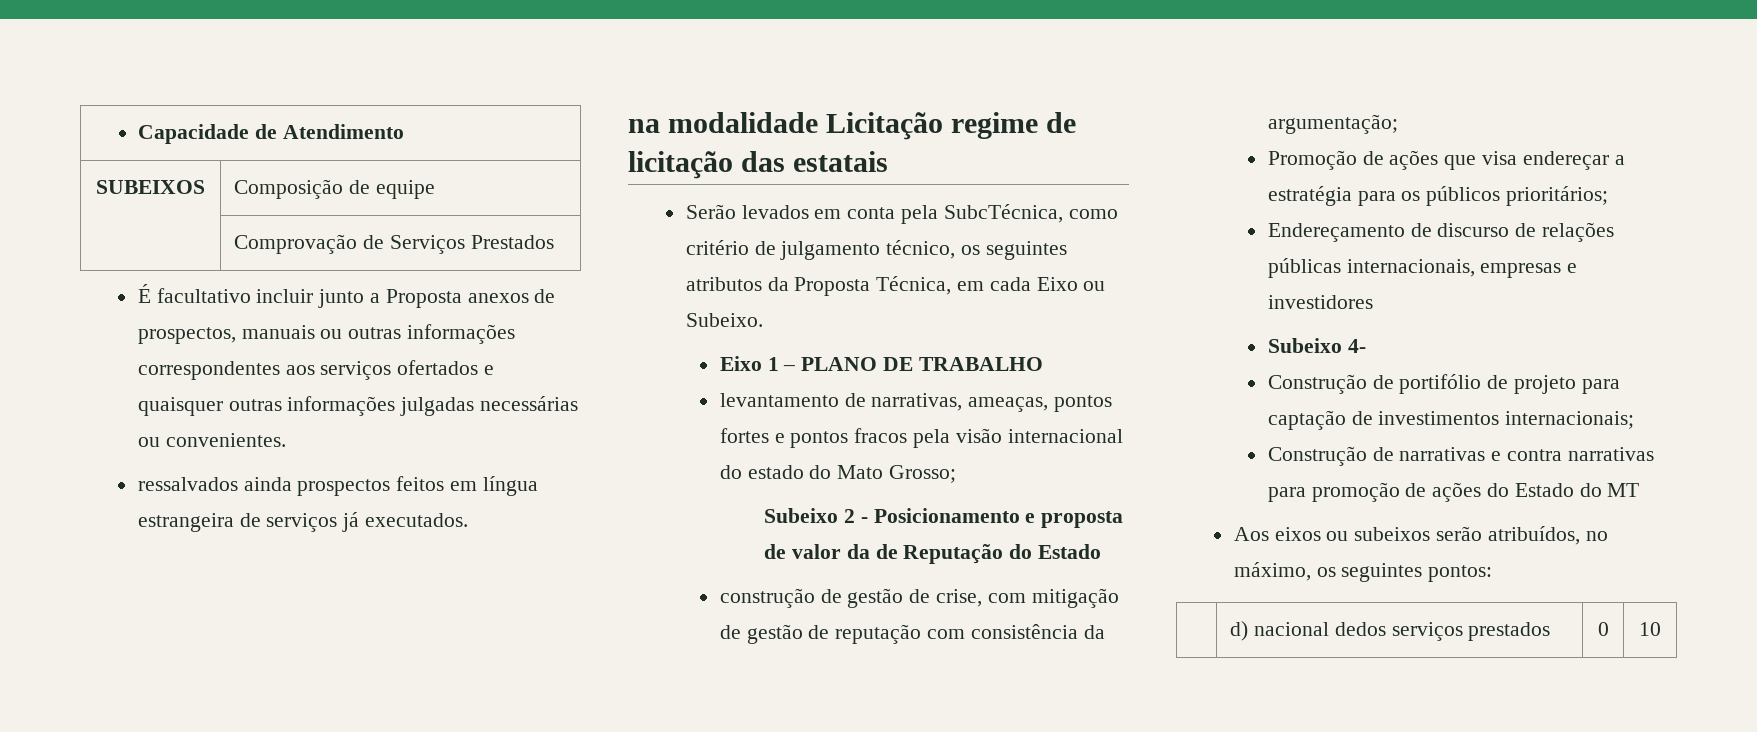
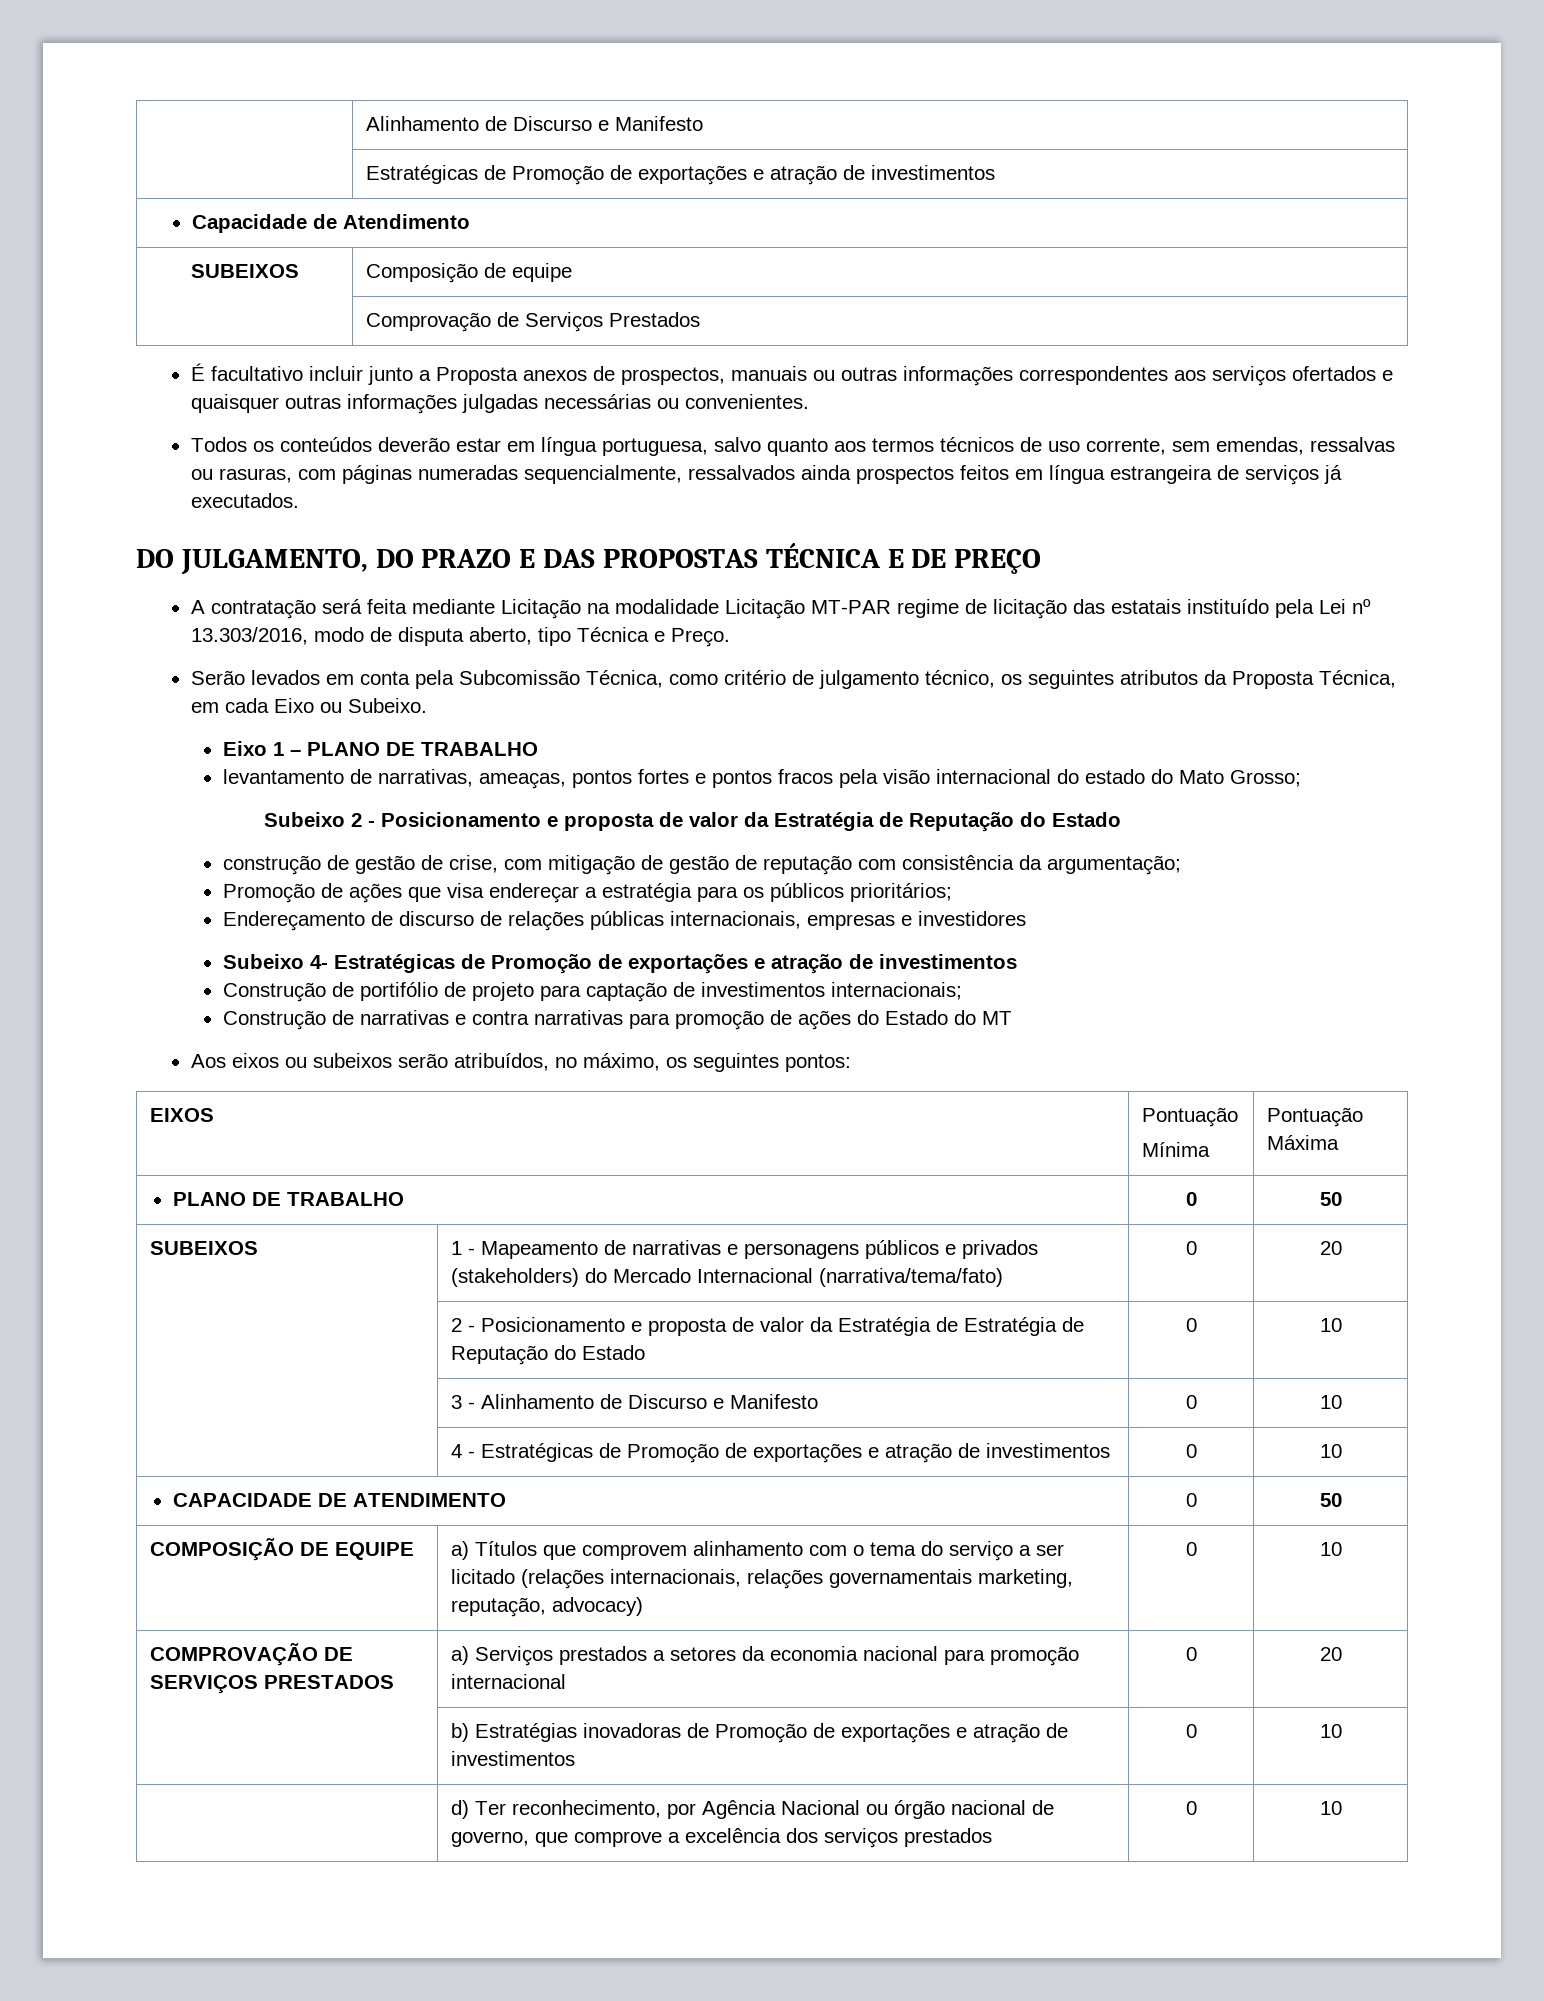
(138, 134) none -> [366,116,704,131] [366,165,996,185] | Alinhamento de Discurso e Manifesto // | Estratégicas de Promoção de exportações e atração de investimentos //
(286, 440) none -> [190,437,1395,456] [190,465,682,484] Todos os conteúdos deverão estar em língua portuguesa, salvo quanto aos termos técnicos de uso corrente, sem emendas, ressalvas ou rasuras, com páginas numeradas sequencialmente,
(468, 520) none -> [136,543,1042,575] [190,599,581,619] DO JULGAMENTO, DO PRAZO E DAS PROPOSTAS TÉCNICA E DE PREÇO // A contratação será feita mediante Licitação
(944, 126) none -> [810,600,891,614] MT-PAR
(889, 161) none -> [1186,599,1371,618] [190,627,730,647] instituído pela Lei nº 13.303/2016, modo de disputa aberto, tipo Técnica e Preço.
[943,204,1063,223] SubcTécnica, -> [458,670,663,688] Subcomissão Técnica,
(870, 551) none -> [773,812,874,831] Estratégia
(1366, 346) none -> [333,954,1017,974] Estratégicas de Promoção de exportações e atração de investimentos
[1230,621,1386,641] | d) nacional dedos -> [150,1108,215,1122] [1142,1107,1239,1127] [1142,1142,1211,1157] [1267,1107,1364,1127] [1267,1135,1340,1150] [172,1192,404,1206] [1185,1192,1197,1206] [1319,1192,1342,1206] [150,1241,259,1255] [451,1240,1039,1259] [451,1268,1004,1287] [1185,1241,1197,1255] [1319,1241,1342,1255] [451,1317,1085,1336] [451,1345,646,1365] [1185,1318,1197,1332] [1319,1318,1342,1332] [451,1394,819,1409] [1185,1395,1197,1409] [1319,1395,1342,1409] [451,1443,1111,1463] [1185,1444,1197,1458] [1319,1444,1342,1458] [172,1493,506,1507] [1185,1493,1197,1507] [1319,1493,1342,1507] [150,1538,415,1561] [451,1541,1065,1561] [451,1569,1074,1589] [451,1597,644,1617] [1185,1542,1197,1556] [1319,1542,1342,1556] [150,1643,354,1666] [150,1675,395,1694] [451,1646,1080,1666] [451,1674,567,1689] [1185,1647,1197,1661] [1319,1647,1342,1661] [451,1723,1069,1743] [451,1751,576,1766] [1185,1724,1197,1738] [1319,1724,1342,1738] [451,1800,1055,1819] [451,1828,819,1847] EIXOS | Pontuação // Mínima | Pontuação Máxima // PLANO DE TRABALHO | 0 | 50 // SUBEIXOS | 1 - Mapeamento de narrativas e personagens públicos e privados (stakeholders) do Mercado Internacional (narrativa/tema/fato) | 0 | 20 // | 2 - Posicionamento e proposta de valor da Estratégia de Estratégia de Reputação do Estado | 0 | 10 // | 3 - Alinhamento de Discurso e Manifesto | 0 | 10 // | 4 - Estratégicas de Promoção de exportações e atração de investimentos | 0 | 10 // CAPACIDADE DE ATENDIMENTO | 0 | 50 // COMPOSIÇÃO DE EQUIPE | a) Títulos que comprovem alinhamento com o tema do serviço a ser licitado (relações internacionais, relações governamentais marketing, reputação, advocacy) | 0 | 10 // COMPROVAÇÃO DE SERVIÇOS PRESTADOS | a) Serviços prestados a setores da economia nacional para promoção internacional | 0 | 20 // | b) Estratégias inovadoras de Promoção de exportações e atração de investimentos | 0 | 10 // | d) Ter reconhecimento, por Agência Nacional ou órgão nacional de governo, que comprove a excelência dos

